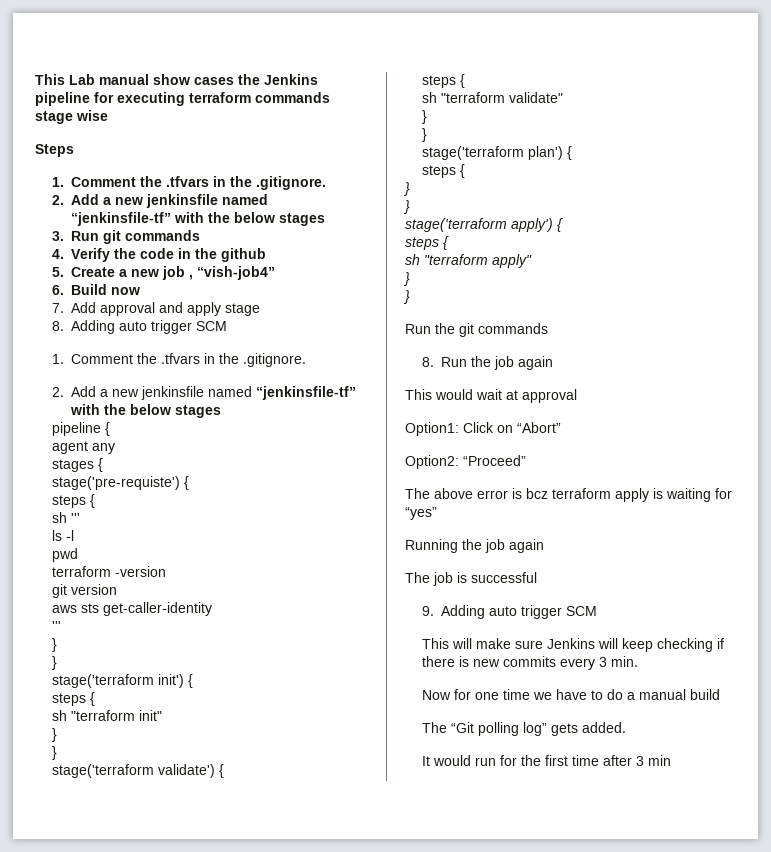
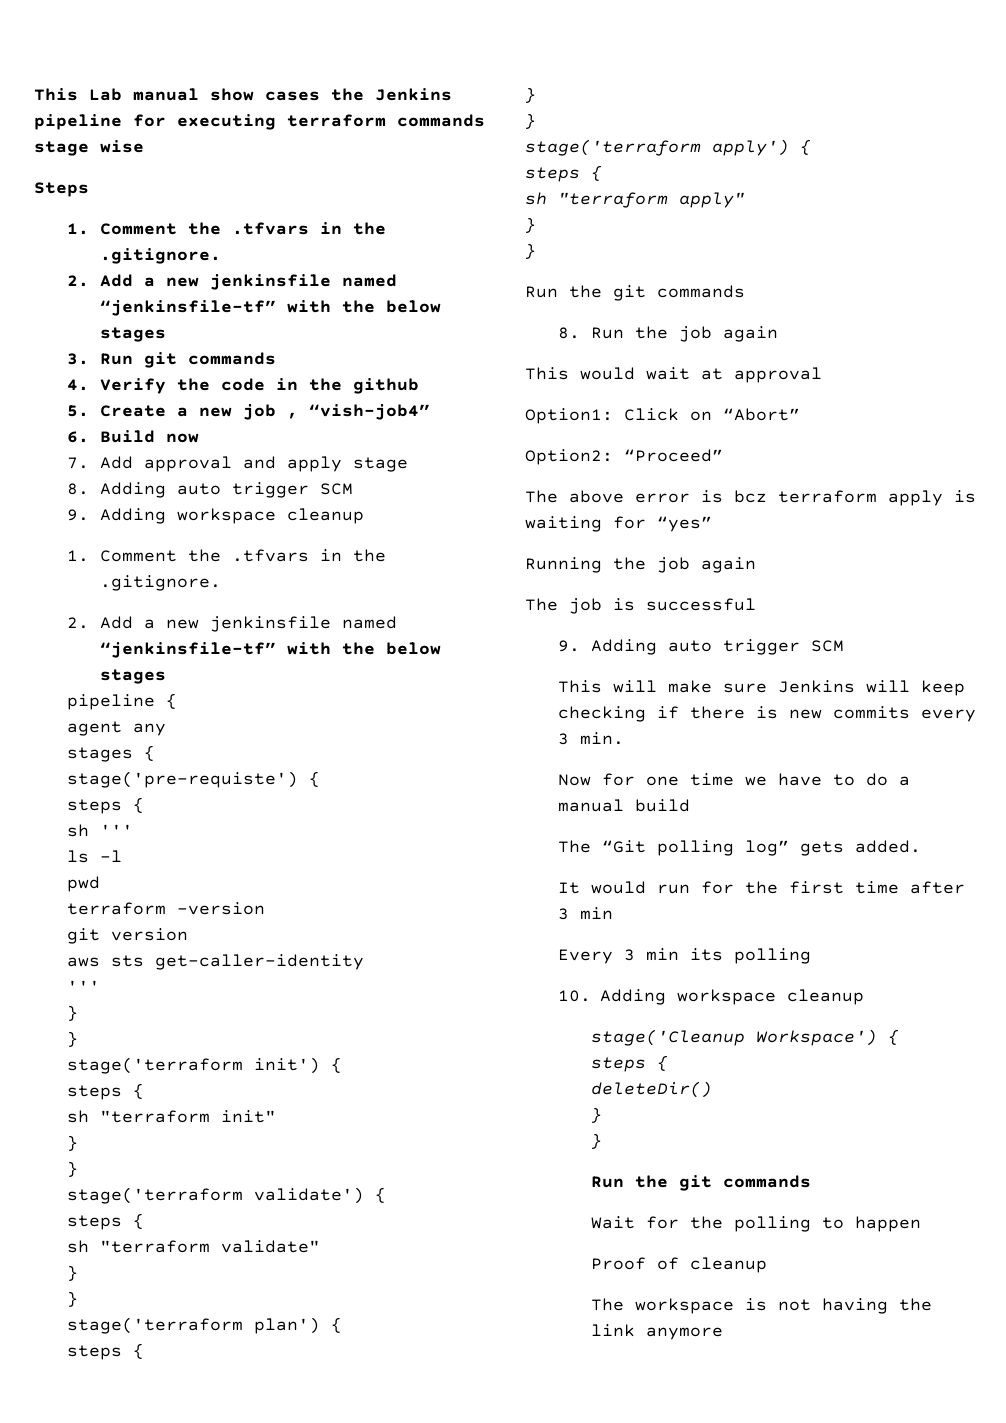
(227, 326) none -> [66,508,364,524] // 9. Adding workspace cleanup
(671, 760) none -> [557,948,811,964] [557,989,864,1005] [590,1029,899,1046] [590,1055,668,1072] [590,1081,712,1098] [590,1107,602,1123] [590,1133,602,1149] [590,1175,811,1191] [590,1216,921,1232] [590,1257,767,1273] [590,1298,932,1314] [590,1324,723,1340] // Every 3 min its polling // 10. Adding workspace cleanup // stage('Cleanup Workspace') { // steps { // deleteDir() // } // } // Run the git commands // Wait for the polling to happen // Proof of cleanup // The workspace is not having the link anymore

